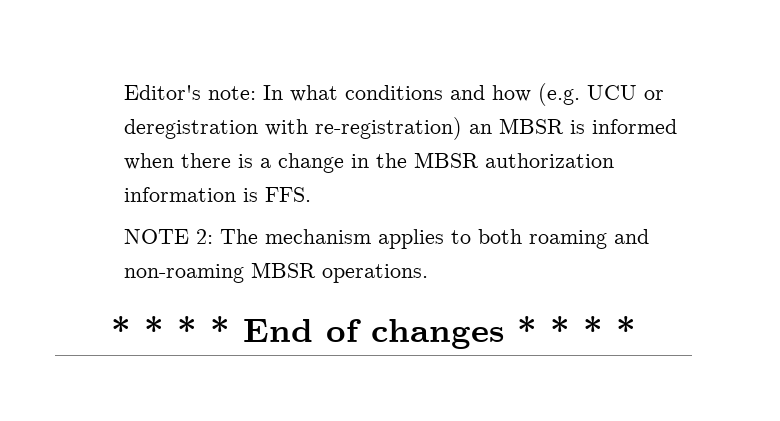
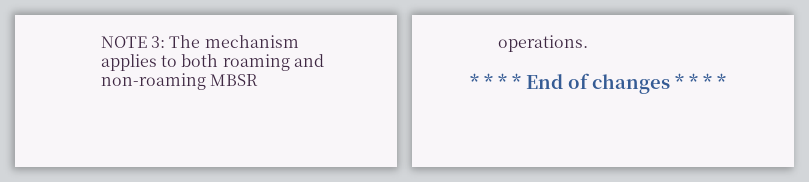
[124,83,665,106] [124,117,678,140] [124,152,615,173] [124,187,312,202] [124,229,214,244] Editor's note: In what conditions and how (e.g. UCU or deregistration with re-registration) an MBSR is informed when there is a change in the MBSR authorization information is FFS. // NOTE 2: -> [100,36,165,48] NOTE 3:

